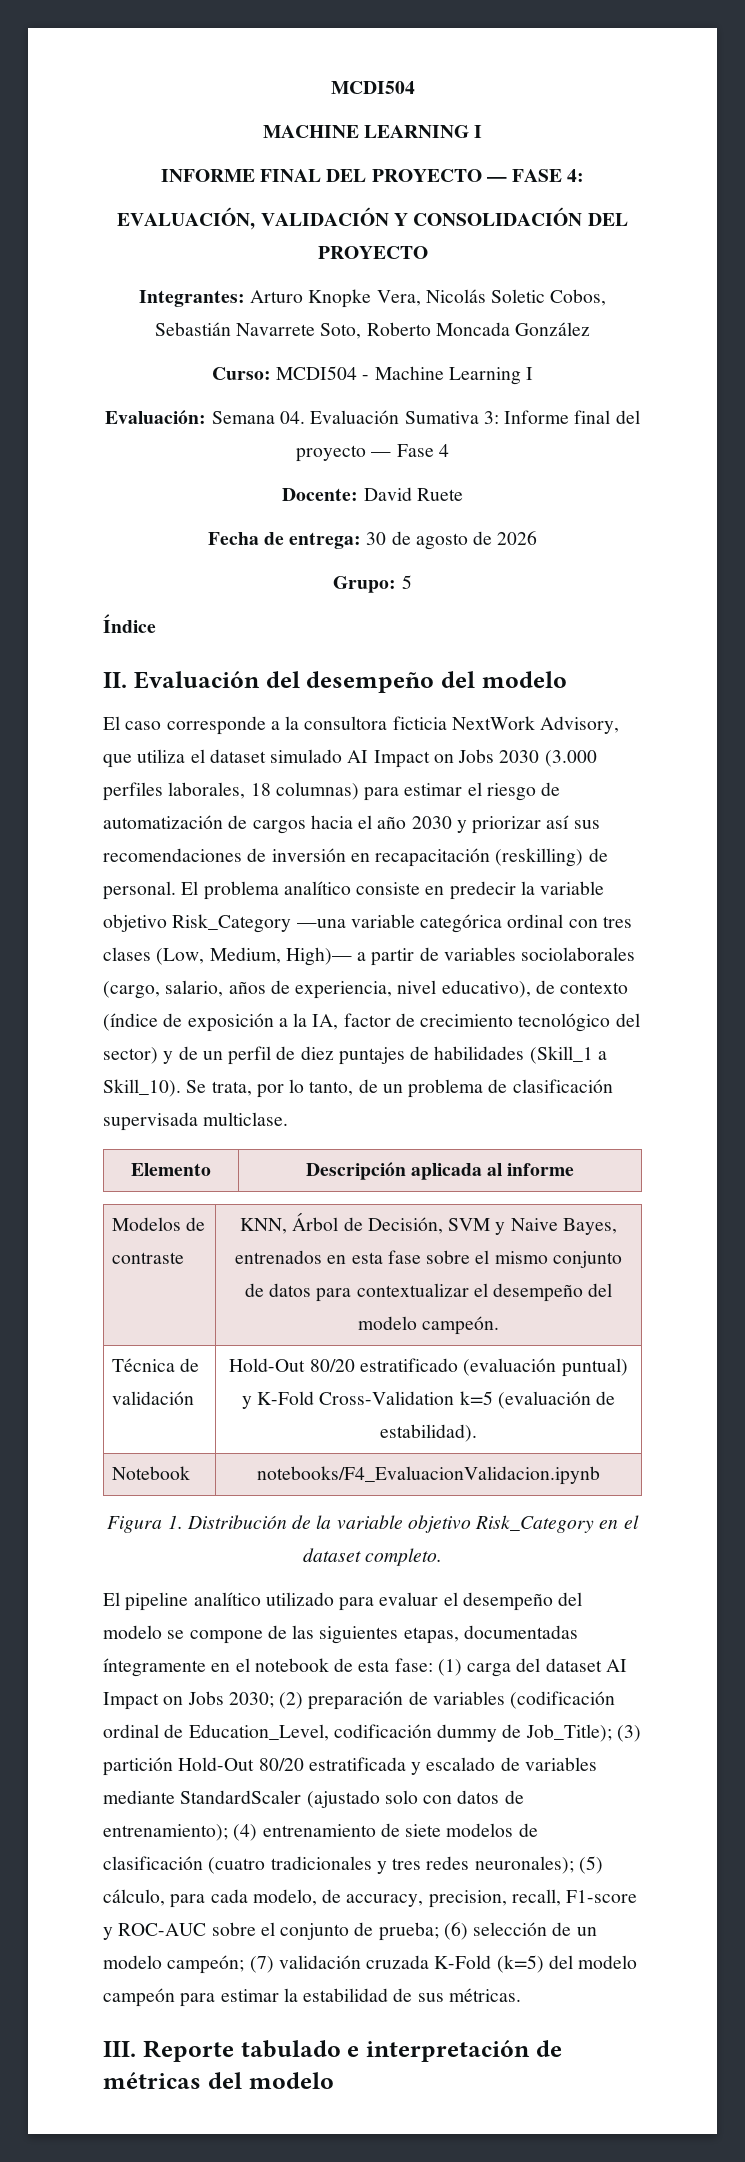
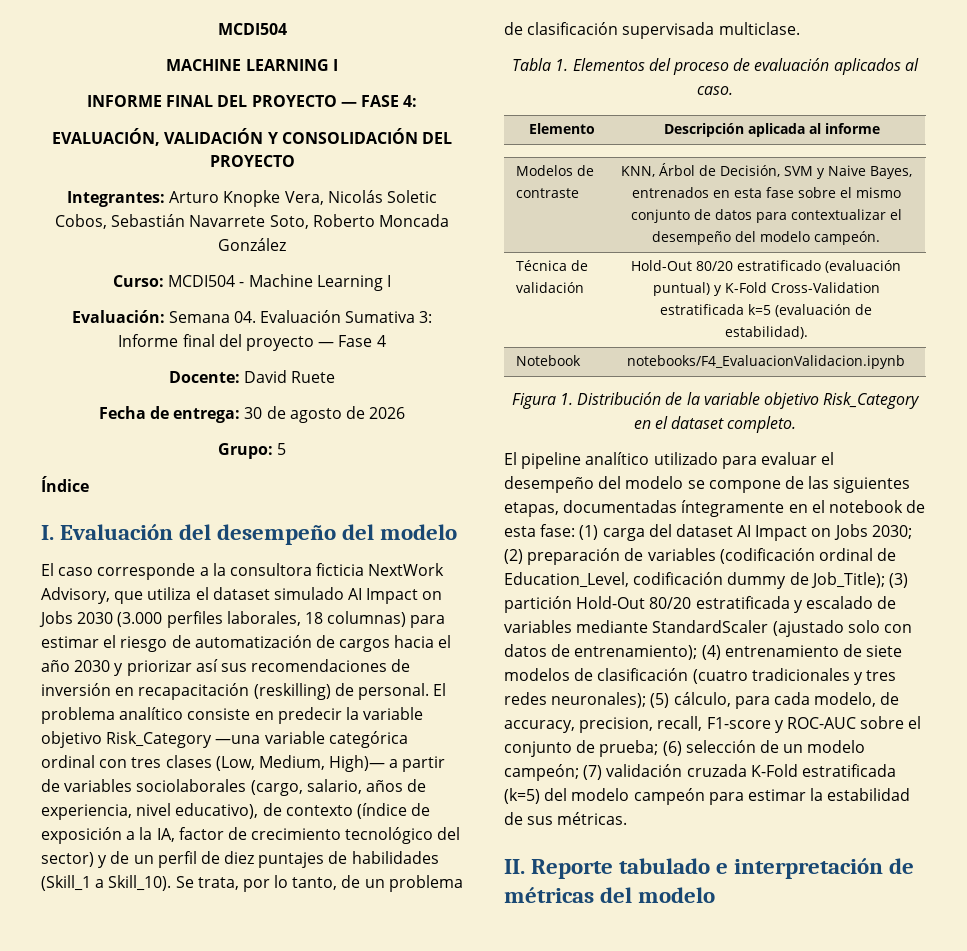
[103,672,127,688] II. -> [41,525,54,540] I.
(289, 1119) none -> [512,58,919,75] [697,86,733,95] // Tabla 1. Elementos del proceso de evaluación aplicados al caso.
(455, 1398) none -> [660,304,744,315] estratificada
(492, 1962) none -> [801,764,896,777] estratificada
[103,2041,136,2057] III. -> [504,859,525,874] II.

